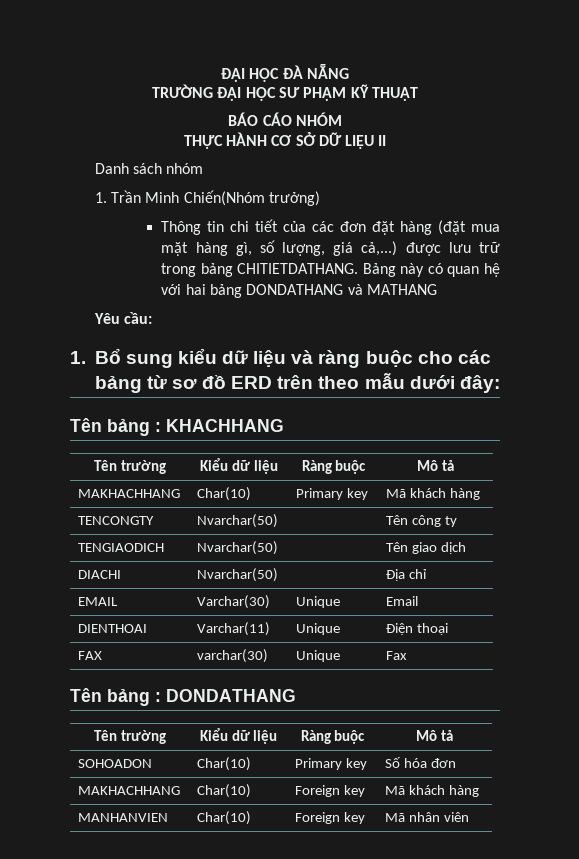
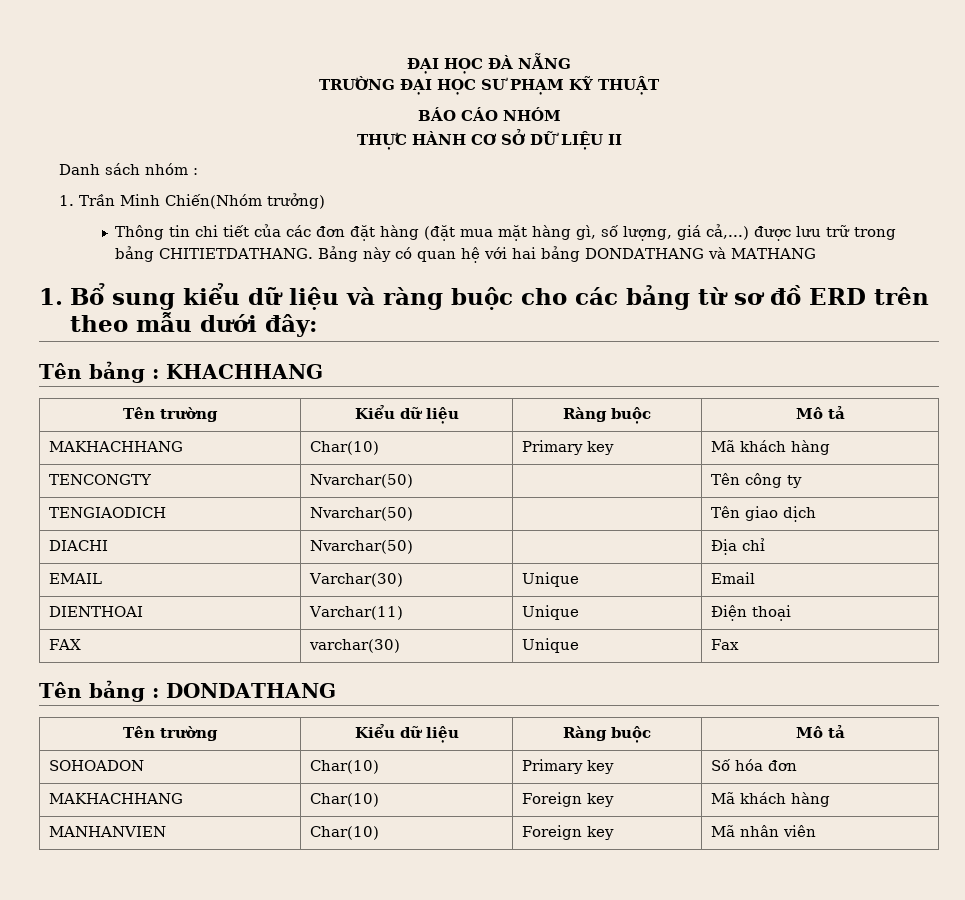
(204, 168) none -> [192,168,198,175] :
[93,312,152,324] // Yêu cầu: -> (816, 253) none

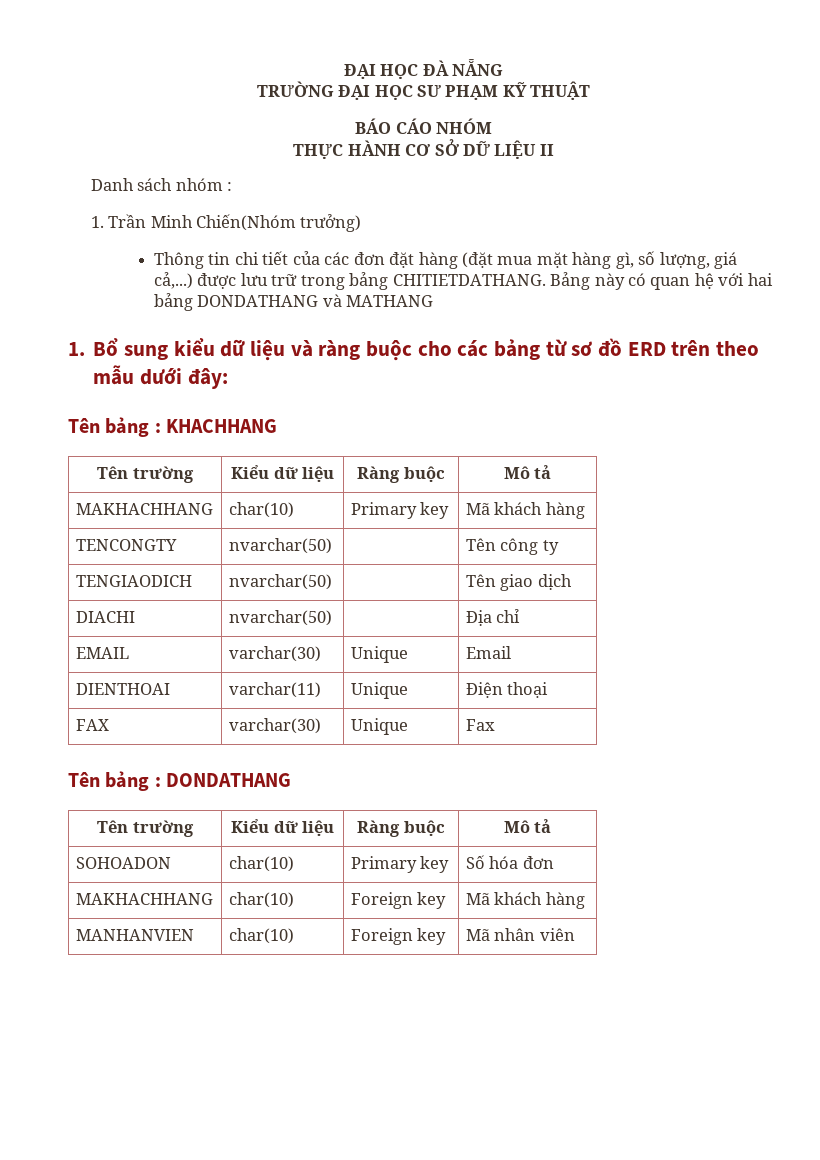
[309,441,379,455] Char(10) -> [228,502,294,518] char(10)
[309,474,413,488] Nvarchar(50) -> [228,538,332,554] nvarchar(50)
[309,507,413,521] Nvarchar(50) -> [228,574,332,590] nvarchar(50)
[309,540,413,554] Nvarchar(50) -> [228,610,332,626] nvarchar(50)
[308,573,403,587] Varchar(30) -> [228,646,321,662] varchar(30)
[308,606,403,620] Varchar(11) -> [228,682,321,698] varchar(11)
[309,760,379,774] Char(10) -> [228,856,294,872] char(10)
[309,793,379,807] Char(10) -> [228,892,294,908] char(10)
[309,826,379,840] Char(10) -> [228,928,294,944] char(10)

